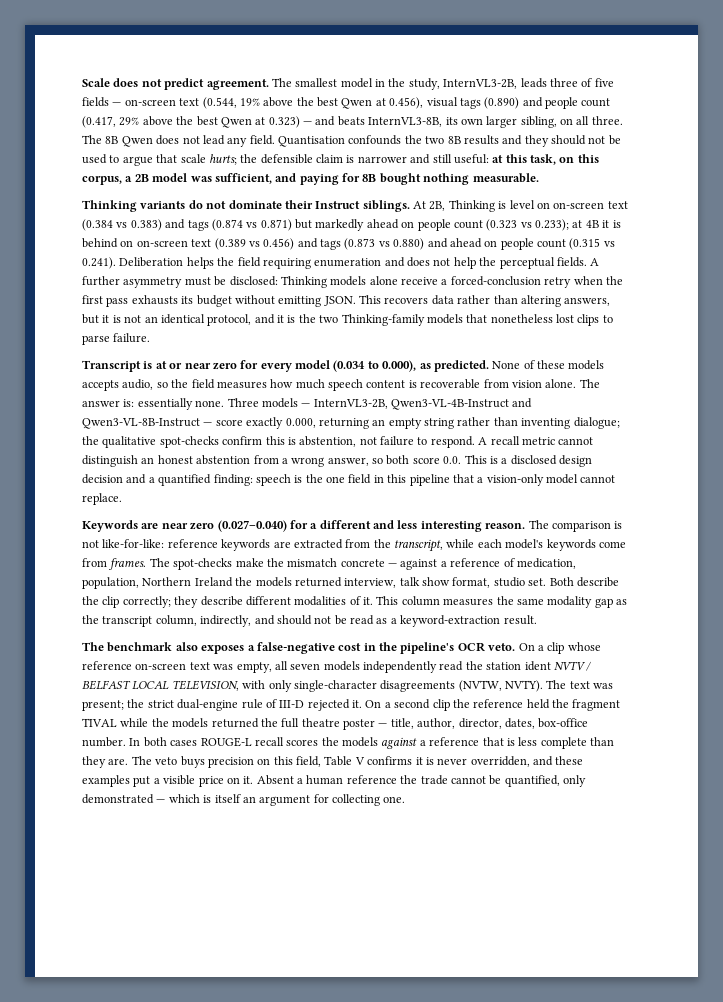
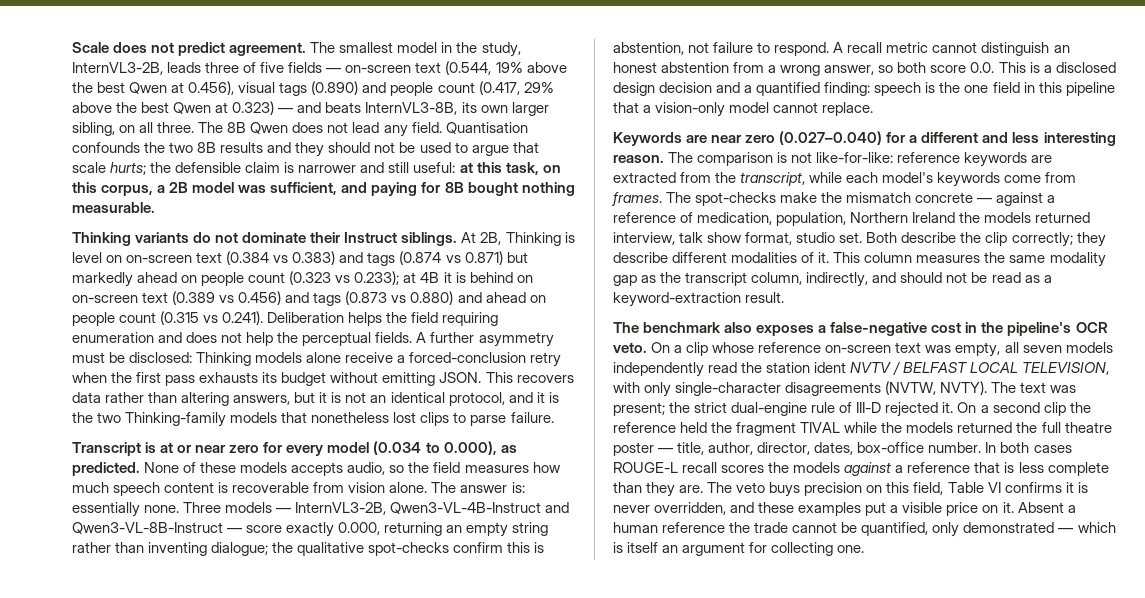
[354,757,365,765] V -> [987,482,1001,493] VI

